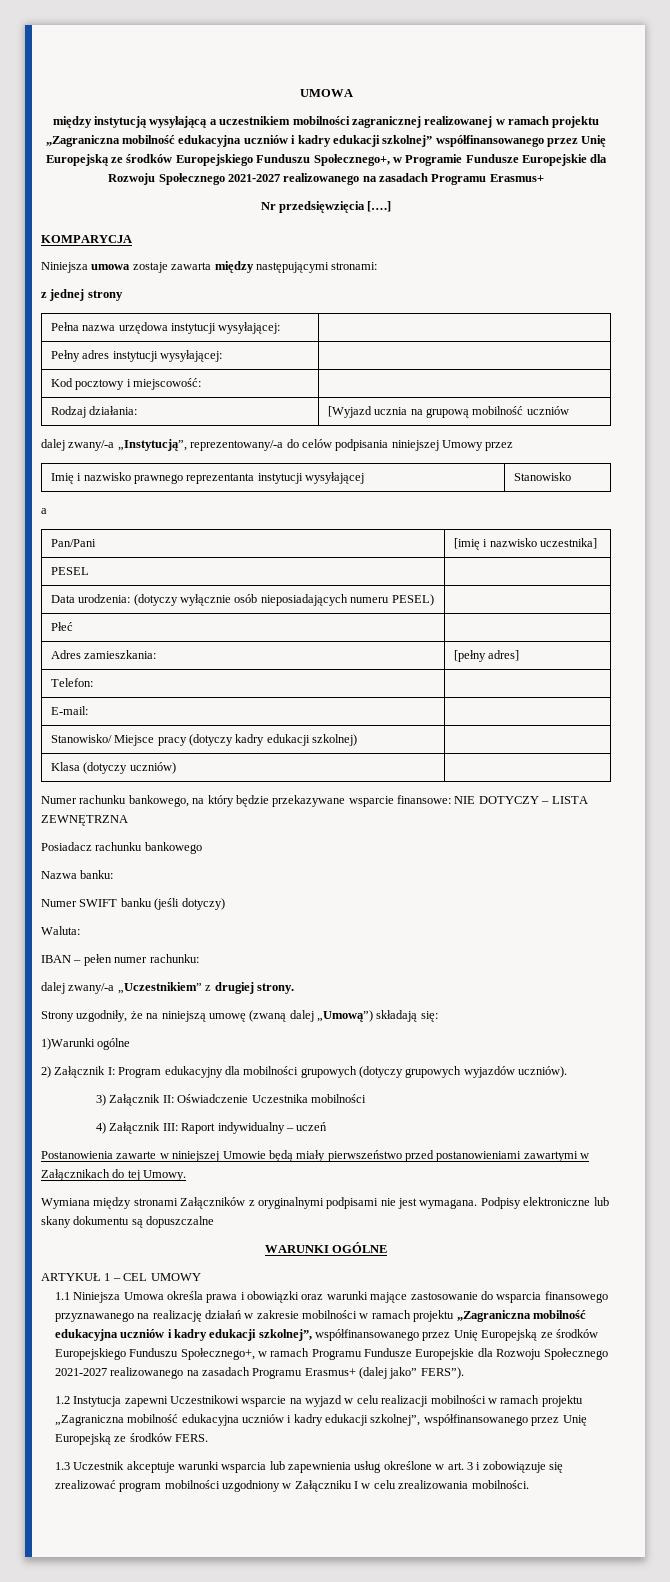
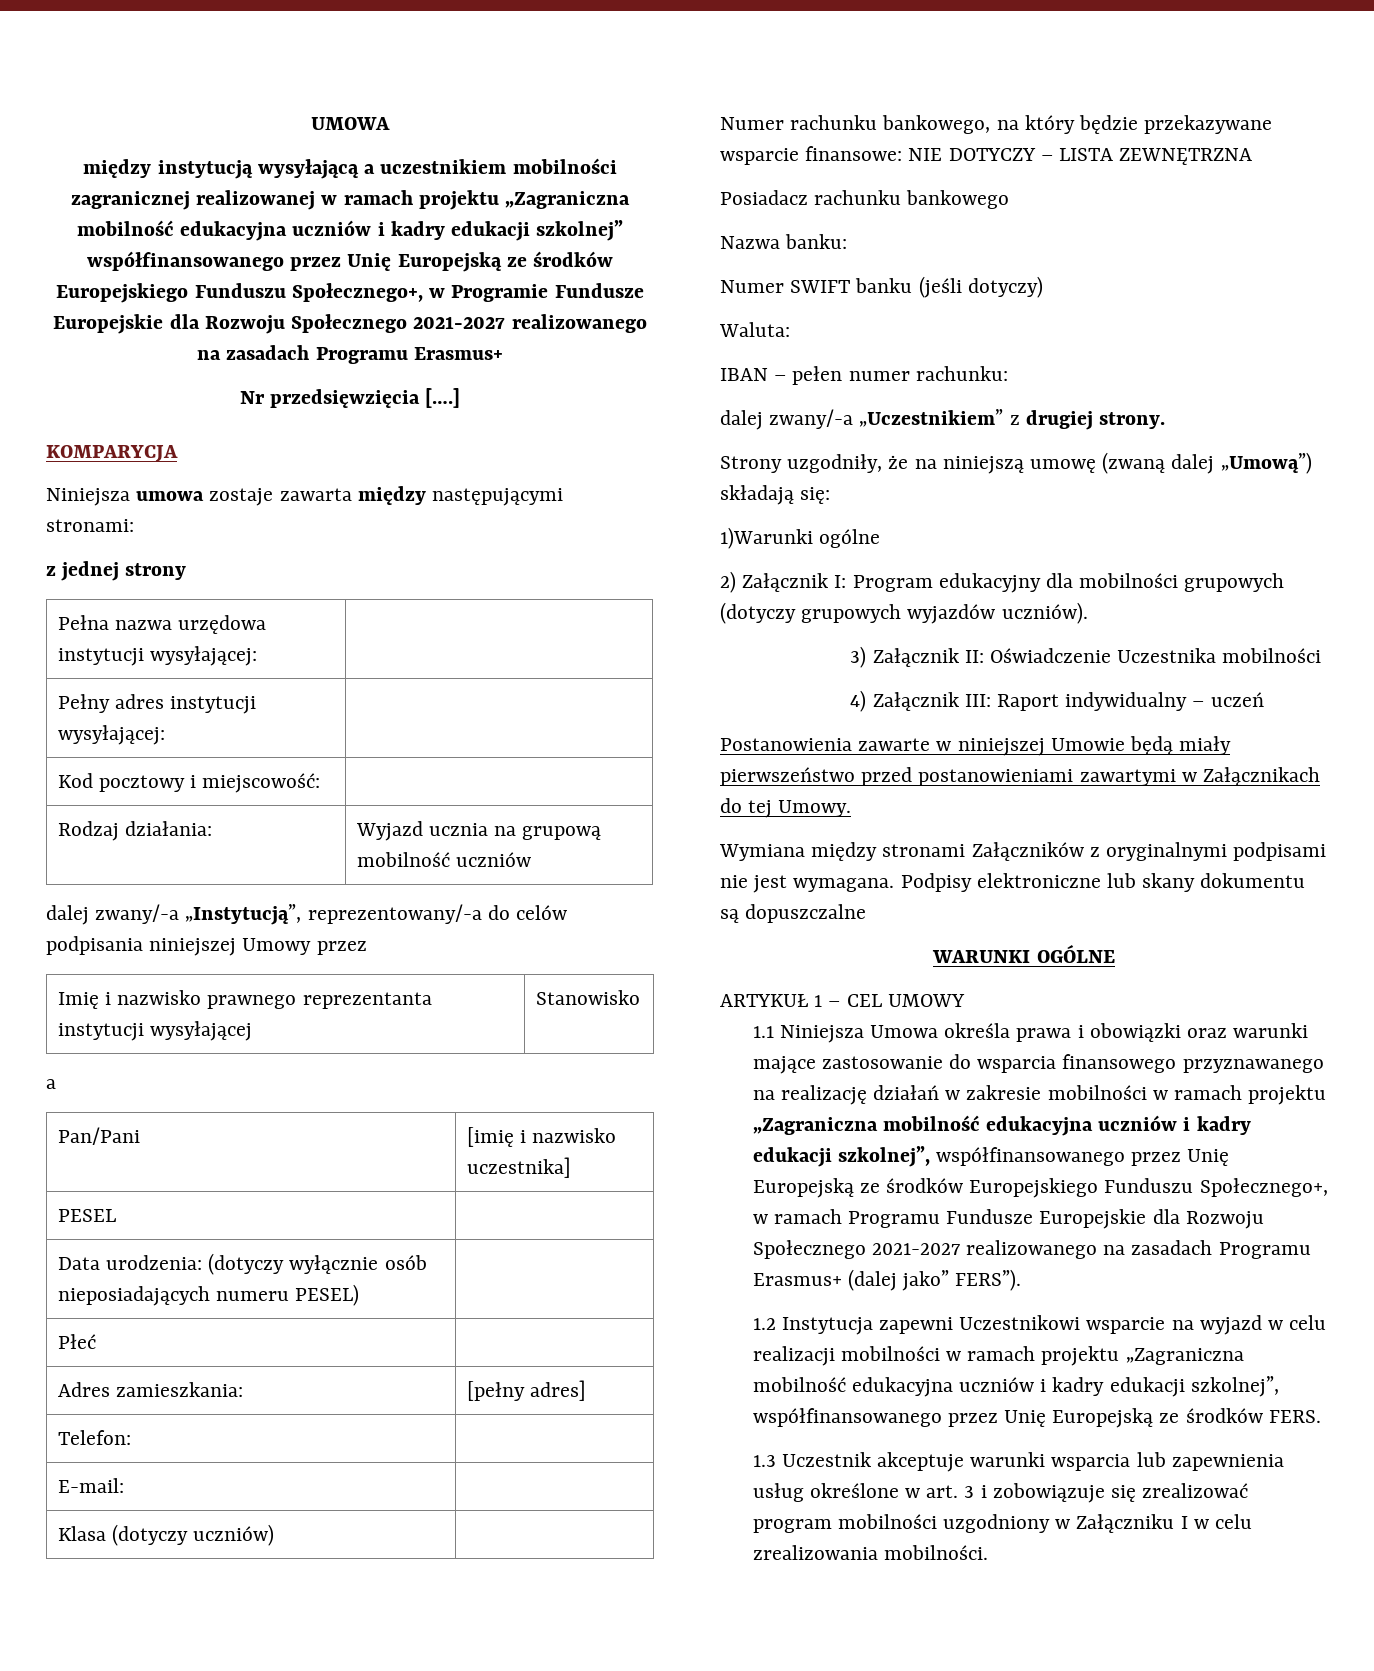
[327,406,372,418] [Wyjazd -> [355,821,423,841] Wyjazd
[50,734,358,746] // Stanowisko/ Miejsce pracy (dotyczy kadry edukacji szkolnej) | -> (124, 1485) none

